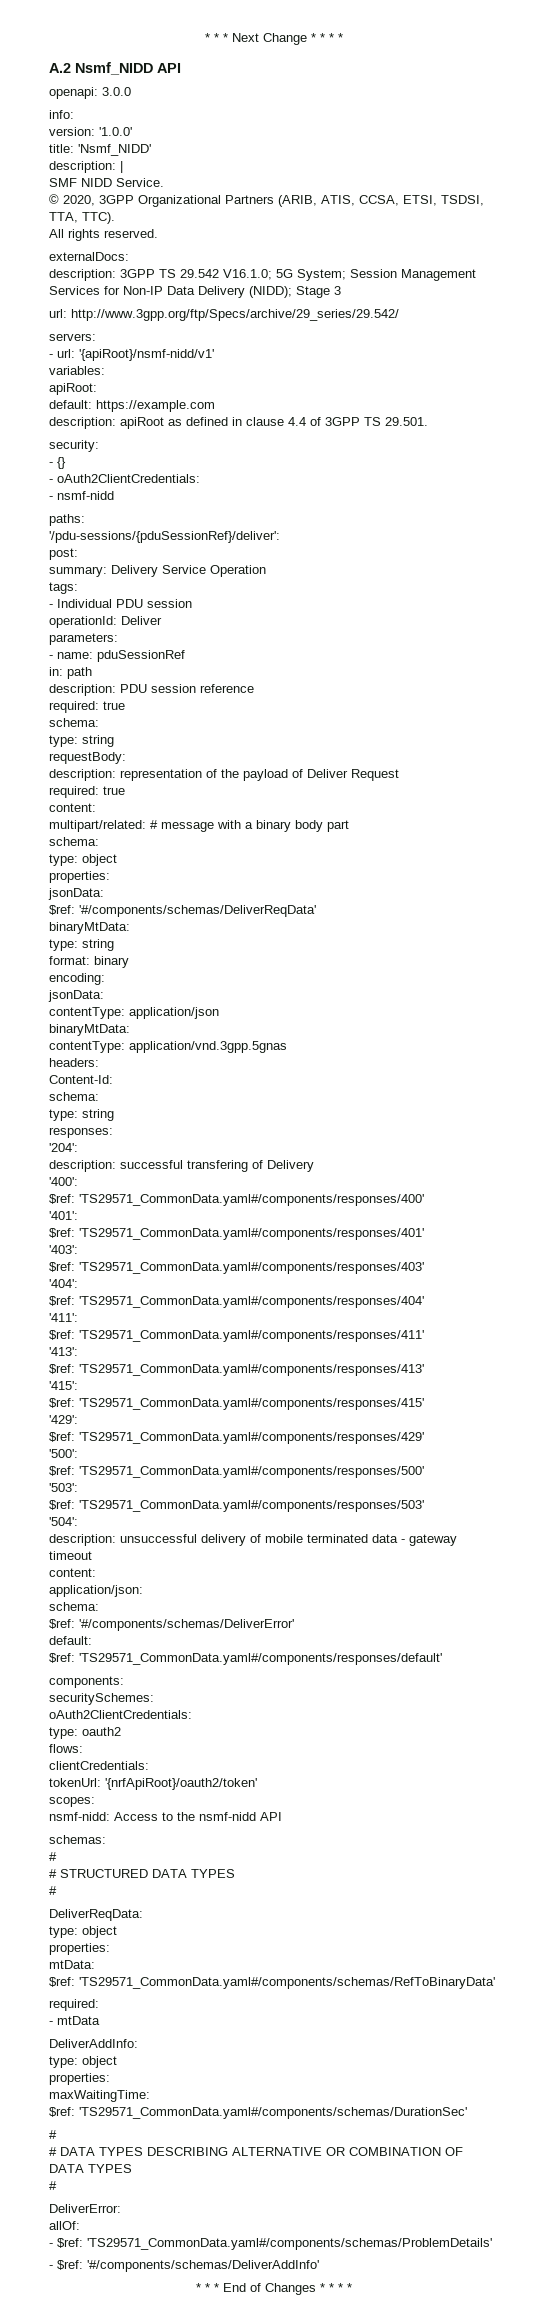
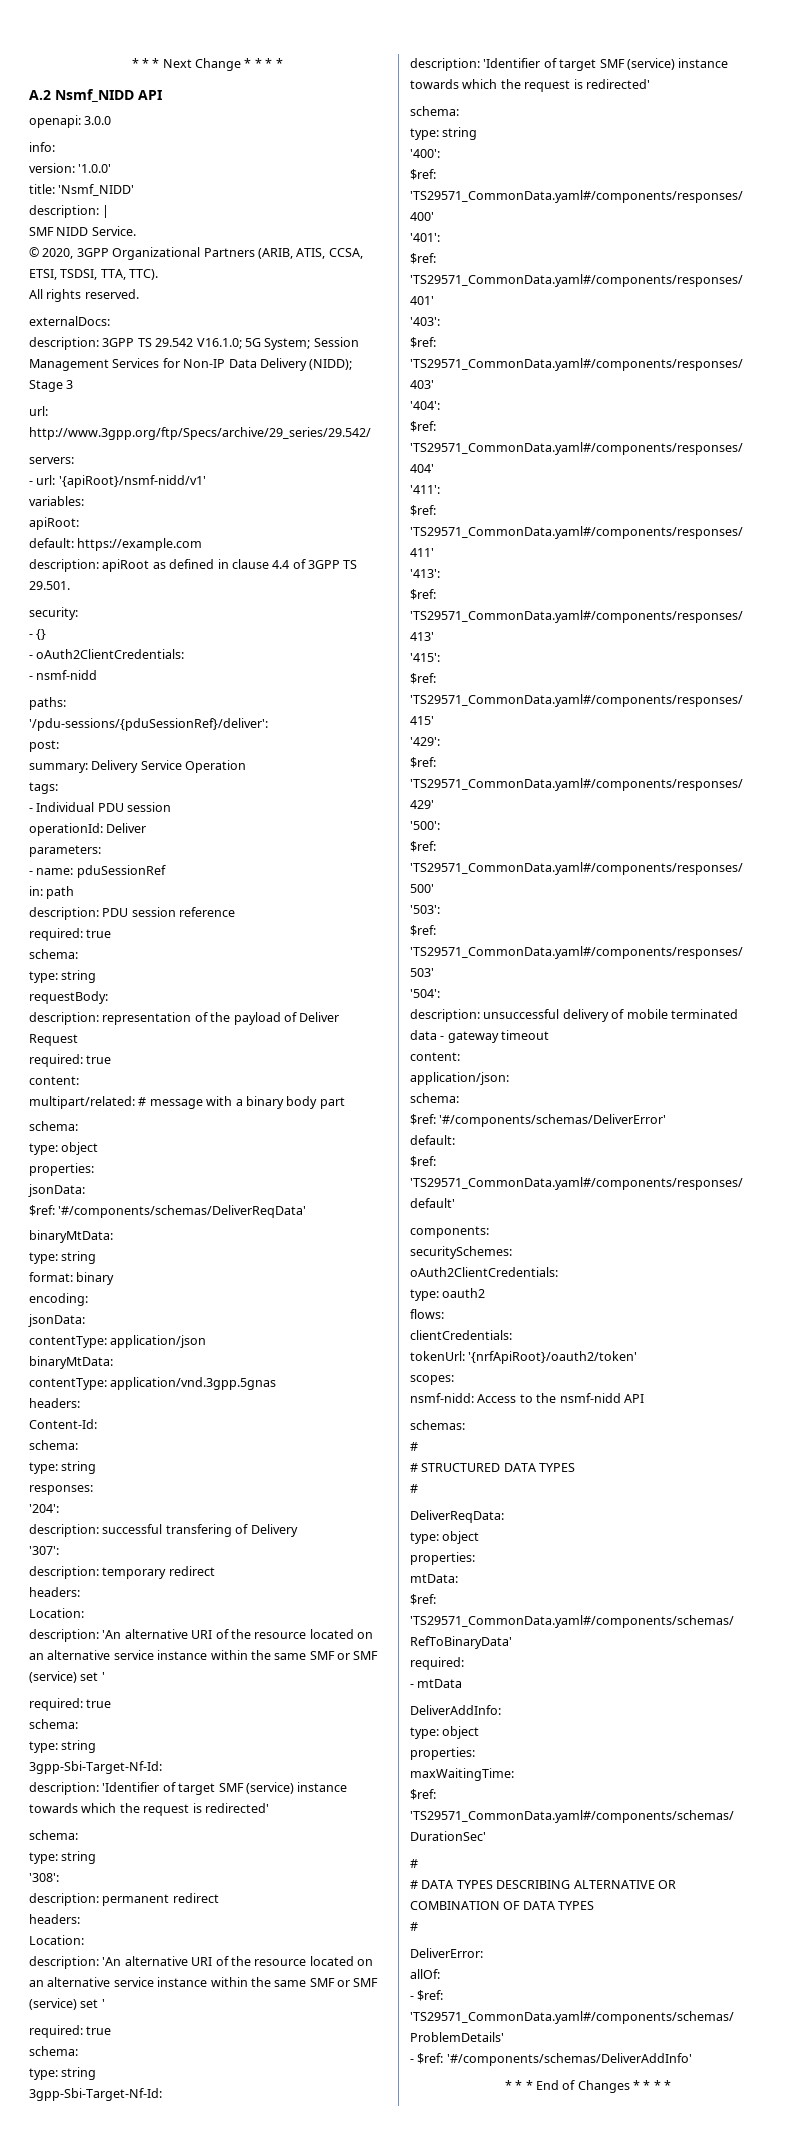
(314, 1166) none -> [29,1546,59,1555] [29,1566,215,1579] [29,1587,80,1597] [29,1608,84,1618] [29,1629,373,1642] [29,1650,379,1660] [29,1671,105,1683] [29,1698,112,1711] [29,1719,78,1729] [29,1740,97,1753] [29,1761,162,1774] [29,1782,348,1795] [29,1803,269,1816] [29,1830,78,1840] [29,1851,97,1864] [29,1873,59,1882] [29,1893,219,1906] [29,1914,80,1924] [29,1935,84,1945] [29,1956,373,1969] [29,1977,379,1987] [29,1998,105,2010] [29,2025,112,2038] [29,2046,78,2056] [29,2067,97,2080] [29,2088,162,2101] [410,58,729,71] [410,79,650,92] [410,106,459,116] [410,127,478,140] // '307': // description: temporary redirect // headers: // Location: // description: 'An alternative URI of the resource located on an alternative service instance within the same SMF or SMF (service) set ' // required: true // schema: // type: string // 3gpp-Sbi-Target-Nf-Id: // description: 'Identifier of target SMF (service) instance towards which the request is redirected' // schema: // type: string // '308': // description: permanent redirect // headers: // Location: // description: 'An alternative URI of the resource located on an alternative service instance within the same SMF or SMF (service) set ' // required: true // schema: // type: string // 3gpp-Sbi-Target-Nf-Id: // description: 'Identifier of target SMF (service) instance towards which the request is redirected' // schema: // type: string

